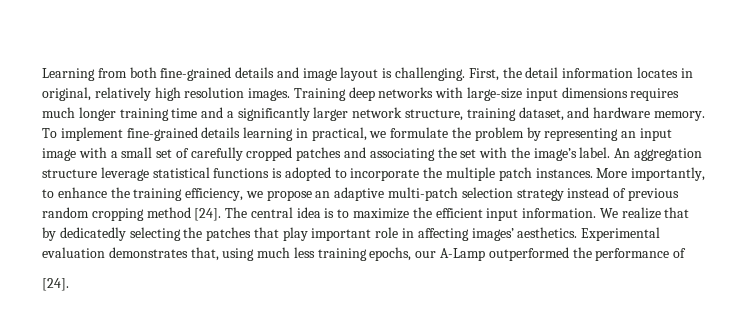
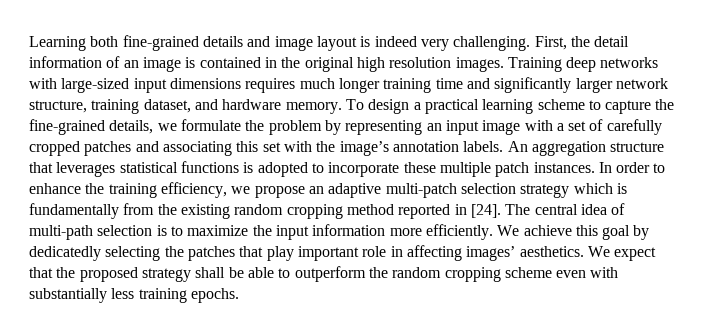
[97,68,127,78] from -> (86, 43) none
(393, 73) none -> [374,36,449,51] indeed very
[636,67,693,78] [42,87,151,101] locates in original, relatively -> [106,56,354,72] of an image is contained in the original
[467,87,523,101] large-size -> [61,78,130,93] large-sized
[226,111,234,118] a -> (490, 83) none
[60,127,367,141] implement fine-grained details learning in practical, -> [368,99,675,114] [29,119,154,135] design a practical learning scheme to capture the fine-grained details,
[121,147,153,158] small -> (564, 127) none
[437,147,457,158] the -> [236,141,259,152] this
[579,147,611,158] label. -> [392,141,504,152] annotation labels.
[100,167,149,181] leverage -> [29,162,116,177] that leverages
[423,167,443,178] the -> [403,162,436,173] these
[596,167,706,181] More importantly, -> [598,162,651,173] In order
[567,187,679,201] instead of previous -> [573,183,627,194] [29,203,230,219] which is fundamentally from the existing
(191, 212) none -> [398,204,467,219] reported in
(321, 212) none -> [611,203,626,215] [29,225,153,240] of multi-path selection
[435,207,690,221] efficient input information. We realize that -> [275,224,631,240] input information more efficiently. We achieve this goal
[581,227,661,241] [42,247,687,261] [42,278,69,291] Experimental evaluation demonstrates that, using much less training epochs, our A-Lamp outperformed the performance of // [24]. -> [587,246,657,261] [29,266,619,282] [29,288,239,303] We expect that the proposed strategy shall be able to outperform the random cropping scheme even with substantially less training epochs.

